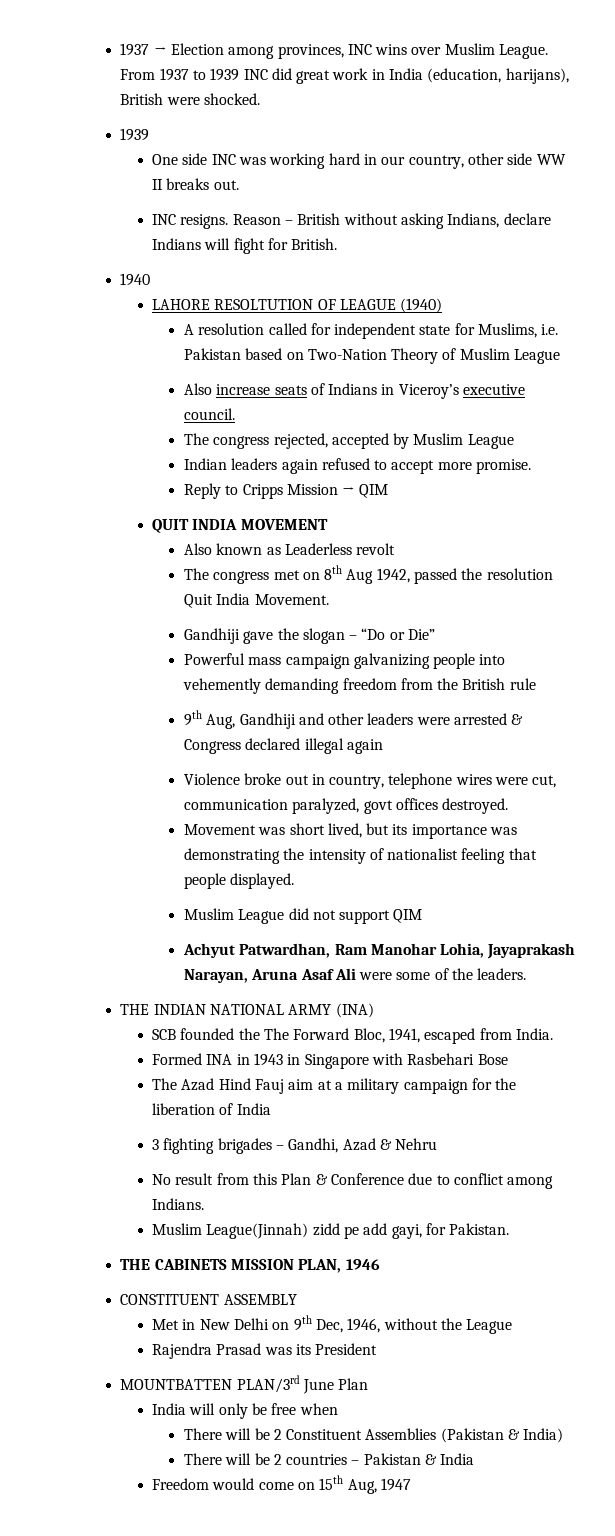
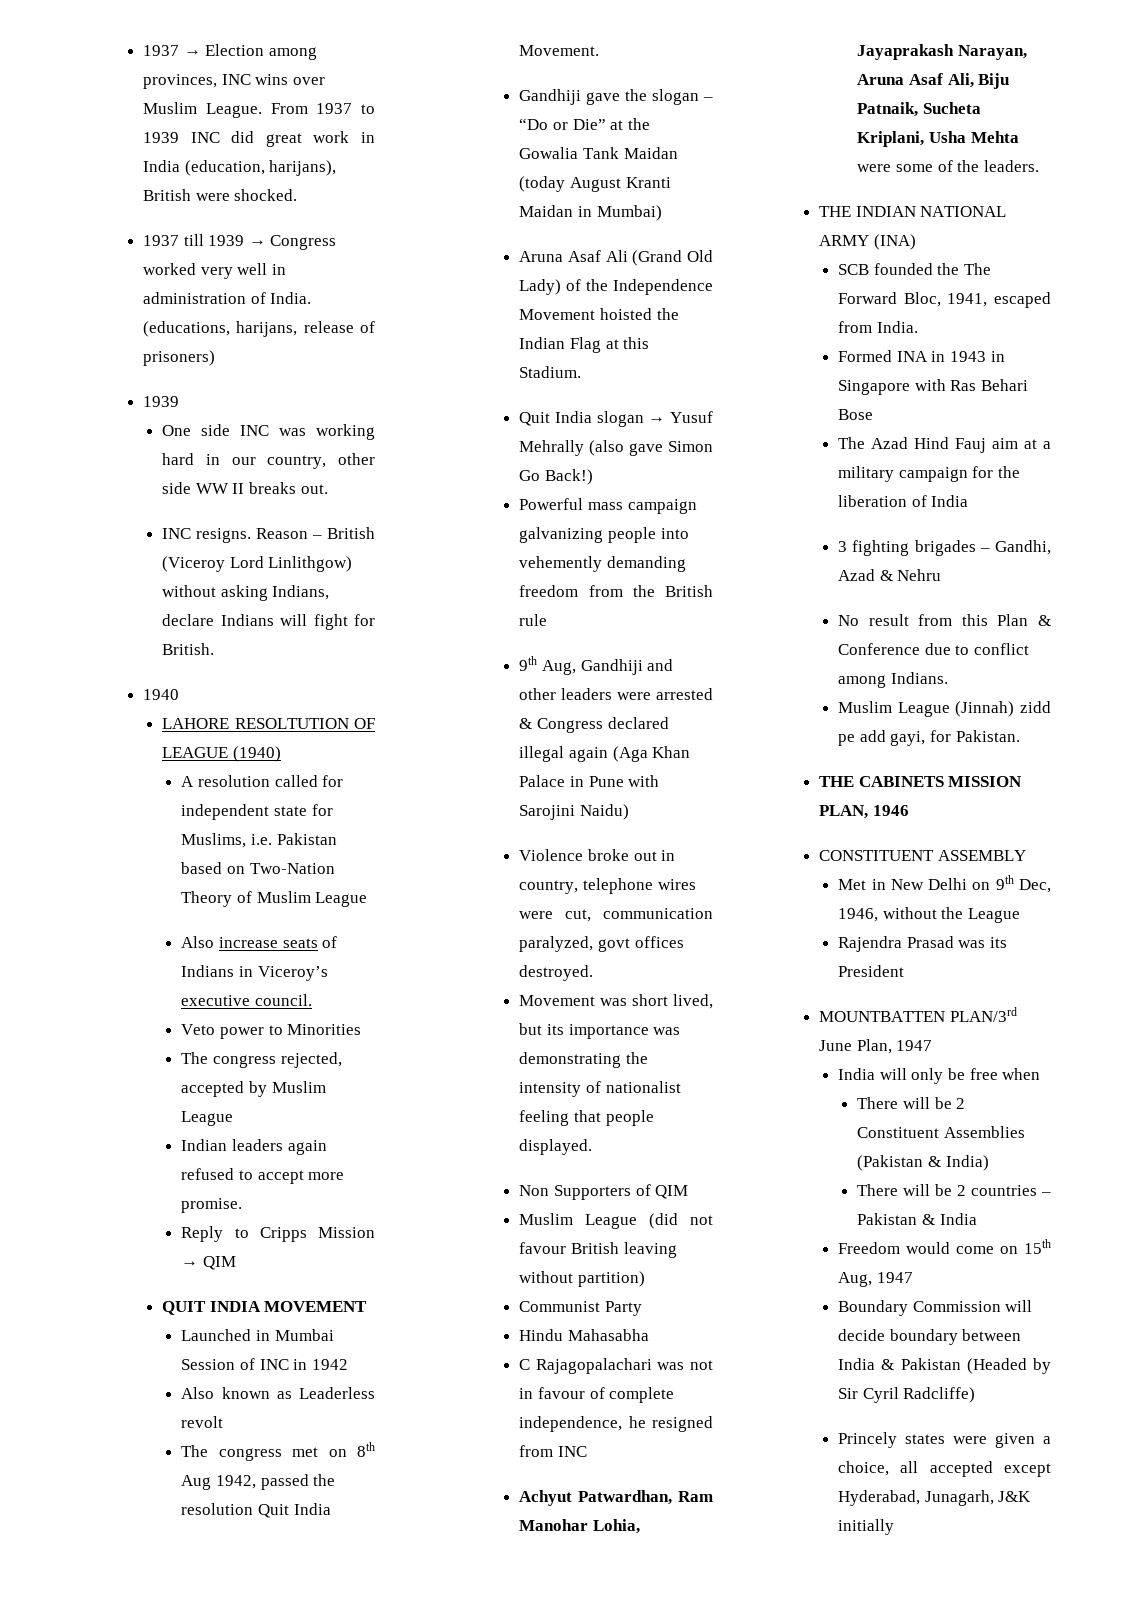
(260, 99) none -> [143,234,337,250] [143,263,286,279] [143,292,312,304] [143,321,375,337] [143,350,216,366] // 1937 till 1939 → Congress worked very well in administration of India. (educations, harijans, release of prisoners)
(341, 219) none -> [162,556,353,572] (Viceroy Lord Linlithgow)
(235, 414) none -> [181,1024,362,1039] // Veto power to Minorities
(328, 524) none -> [181,1329,334,1341] [181,1358,348,1370] // Launched in Mumbai Session of INC in 1942
(436, 634) none -> [610,118,650,130] [519,147,678,159] [519,176,671,192] [519,205,662,221] [519,250,713,266] [519,279,713,295] [519,308,679,320] [519,337,650,353] [519,366,582,378] [519,411,713,427] [519,440,713,456] [519,469,593,485] at the Gowalia Tank Maidan (today August Kranti Maidan in Mumbai) // Aruna Asaf Ali (Grand Old Lady) of the Independence Movement hoisted the Indian Flag at this Stadium. // Quit India slogan → Yusuf Mehrally (also gave Simon Go Back!)
(383, 746) none -> [612,746,691,762] [519,775,660,787] [519,804,629,820] (Aga Khan Palace in Pune with Sarojini Naidu)
[183,908,423,924] Muslim League did not support QIM -> [519,1184,689,1200] [519,1213,713,1229] [519,1242,677,1258] [519,1271,645,1287] [519,1301,642,1316] [519,1329,649,1341] [519,1358,713,1374] [519,1387,675,1403] [519,1416,713,1432] [519,1445,587,1457] Non Supporters of QIM // Muslim League (did not favour British leaving without partition) // Communist Party // Hindu Mahasabha // C Rajagopalachari was not in favour of complete independence, he resigned from INC
[334,968,356,980] Ali -> [947,73,1010,89] [857,102,981,117] [857,131,1019,147] Ali, Biju Patnaik, Sucheta Kriplani, Usha Mehta
[407,1053,475,1065] Rasbehari -> [950,379,1028,391] Ras Behari
[206,1223,309,1239] League(Jinnah) -> [897,701,1015,717] League (Jinnah)
[338,1378,369,1390] Plan -> [856,1039,933,1054] Plan, 1947
(411, 1484) none -> [838,1300,1033,1316] [838,1329,1022,1345] [838,1358,1051,1374] [838,1387,976,1403] [838,1432,1051,1448] [838,1461,1051,1477] [838,1490,1032,1506] [838,1519,895,1535] // Boundary Commission will decide boundary between India & Pakistan (Headed by Sir Cyril Radcliffe) // Princely states were given a choice, all accepted except Hyderabad, Junagarh, J&K initially

